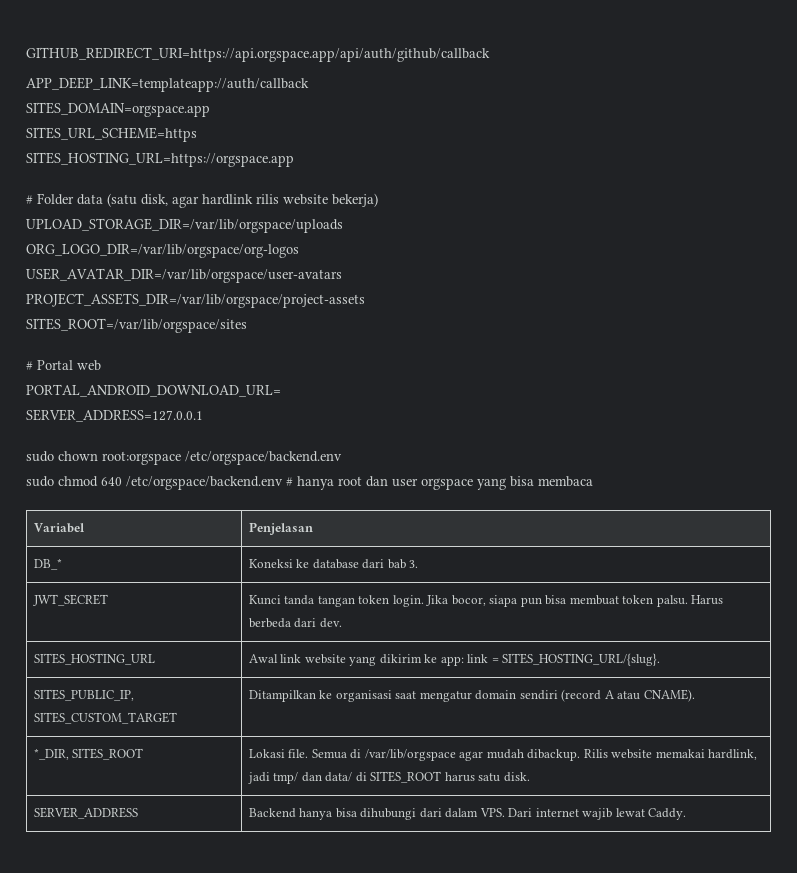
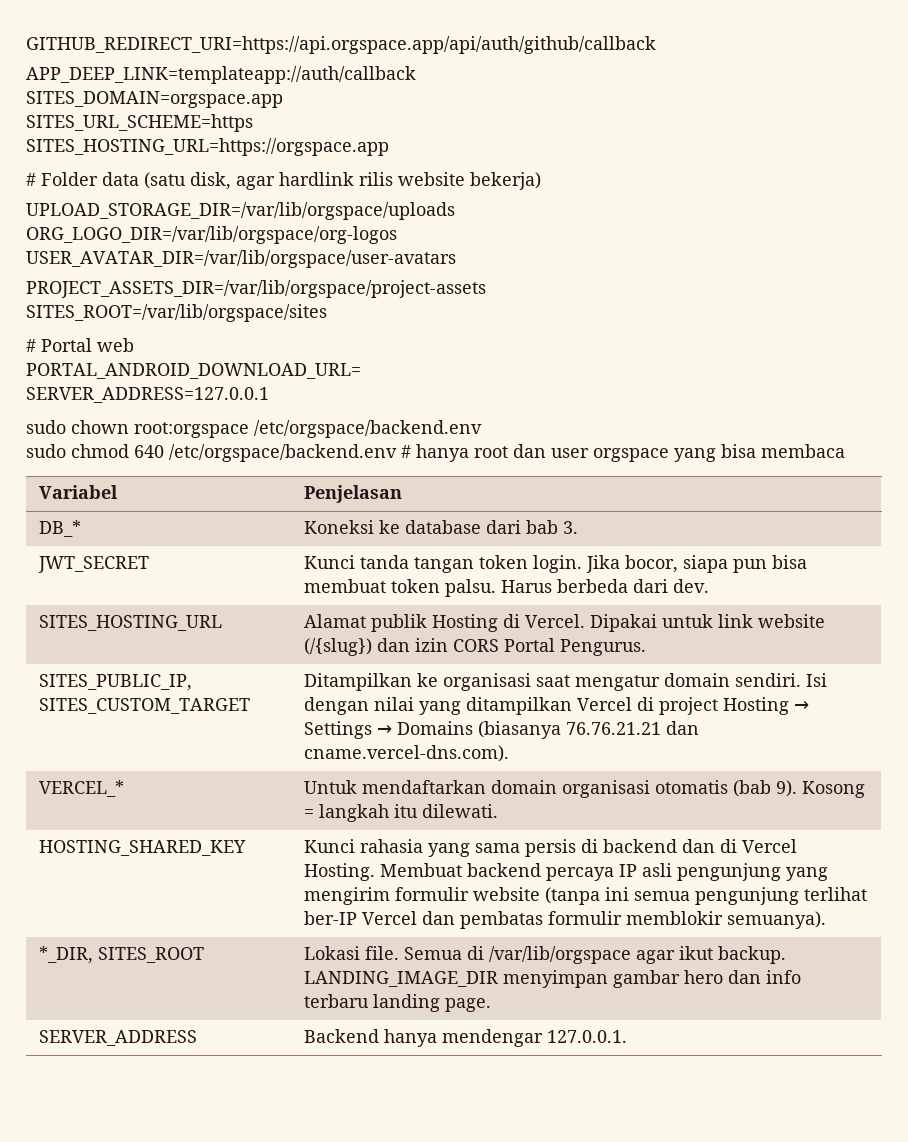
[248,653,661,666] Awal link website yang dikirim ke app: link = SITES_HOSTING_URL/{slug}. -> [304,614,826,632] [304,638,647,656] Alamat publik Hosting di Vercel. Dipakai untuk link website (/{slug}) dan izin CORS Portal Pengurus.
[519,689,695,702] sendiri (record A atau CNAME). -> [735,673,828,687] [304,697,810,715] [304,721,700,739] [304,745,510,762] [39,780,125,797] [304,780,866,798] [304,804,499,822] [39,840,247,856] [304,839,798,857] [304,863,829,881] [304,887,868,905] [304,911,827,929] sendiri. Isi dengan nilai yang ditampilkan Vercel di project Hosting → Settings → Domains (biasanya 76.76.21.21 dan cname.vercel-dns.com). // VERCEL_* | Untuk mendaftarkan domain organisasi otomatis (bab 9). Kosong = langkah itu dilewati. // HOSTING_SHARED_KEY | Kunci rahasia yang sama persis di backend dan di Vercel Hosting. Membuat backend percaya IP asli pengunjung yang mengirim formulir website (tanpa ini semua pengunjung terlihat ber-IP Vercel dan pembatas formulir memblokir semuanya).
[486,749,758,761] [247,771,530,784] [33,807,138,819] [248,808,687,820] mudah dibackup. Rilis website memakai hardlink, jadi tmp/ dan data/ di SITES_ROOT harus satu disk. // SERVER_ADDRESS | Backend hanya bisa dihubungi dari dalam VPS. Dari internet wajib lewat Caddy. -> [679,946,787,964] [304,970,802,988] [304,994,492,1012] [39,1030,198,1046] [304,1029,628,1047] ikut backup. LANDING_IMAGE_DIR menyimpan gambar hero dan info terbaru landing page. // SERVER_ADDRESS | Backend hanya mendengar 127.0.0.1.

